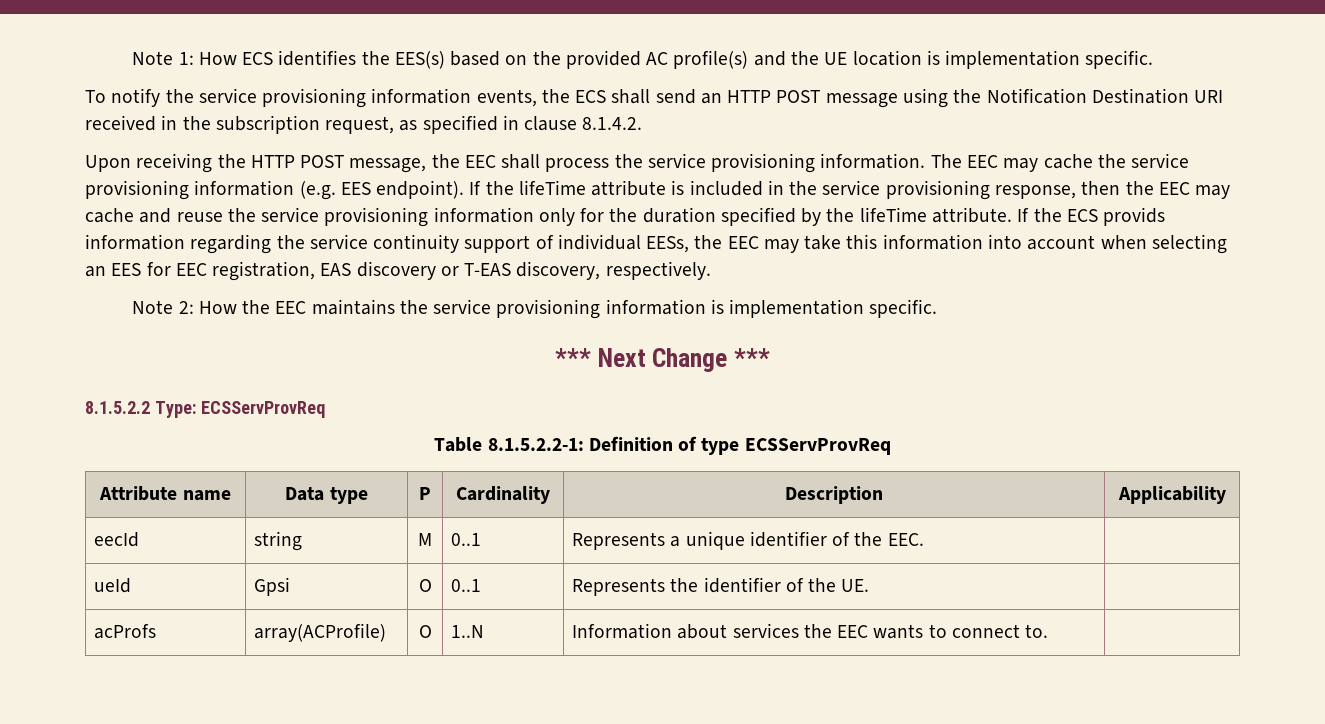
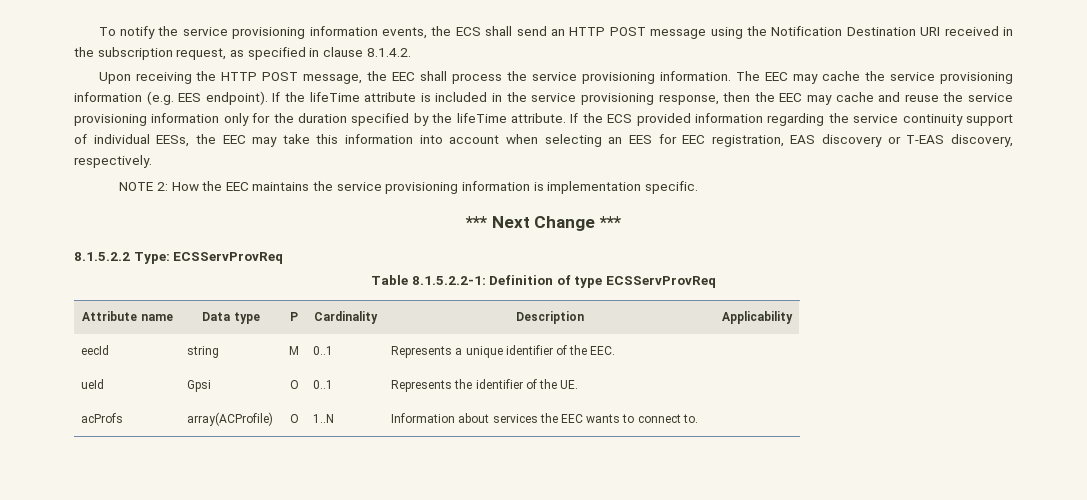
[132,50,1154,69] Note 1: How ECS identifies the EES(s) based on the provided AC profile(s) and the UE location is implementation specific. // -> (98, 31) none
[1103,207,1166,226] provids -> [636,113,691,126] provided
[132,300,174,314] Note -> [119,182,154,191] NOTE

